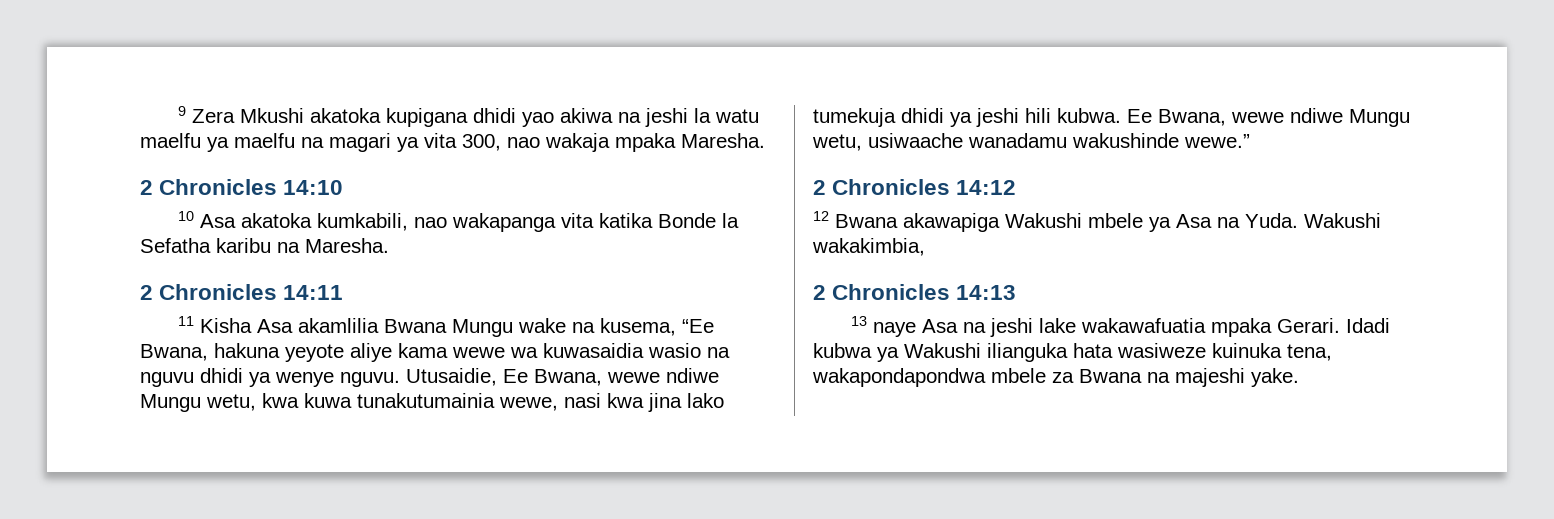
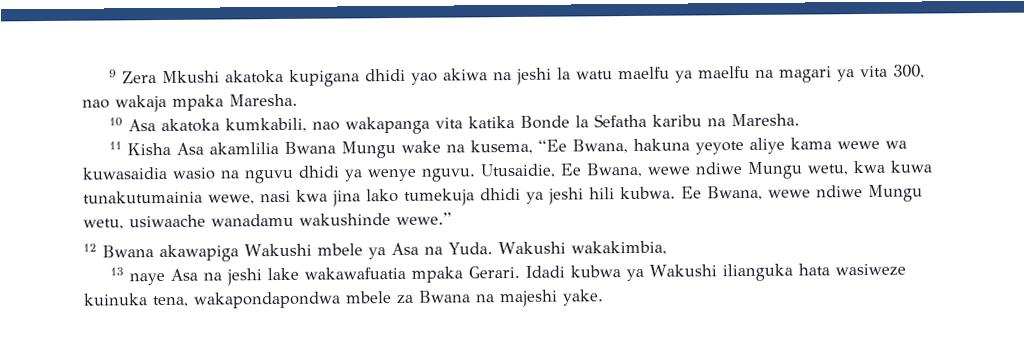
[140,179,344,195] // 2 Chronicles 14:10 -> (298, 100) none
[140,284,344,300] // 2 Chronicles 14:11 -> (800, 120) none
[813,179,1017,195] // 2 Chronicles 14:12 -> (452, 219) none
[813,284,1017,300] // 2 Chronicles 14:13 -> (667, 248) none

